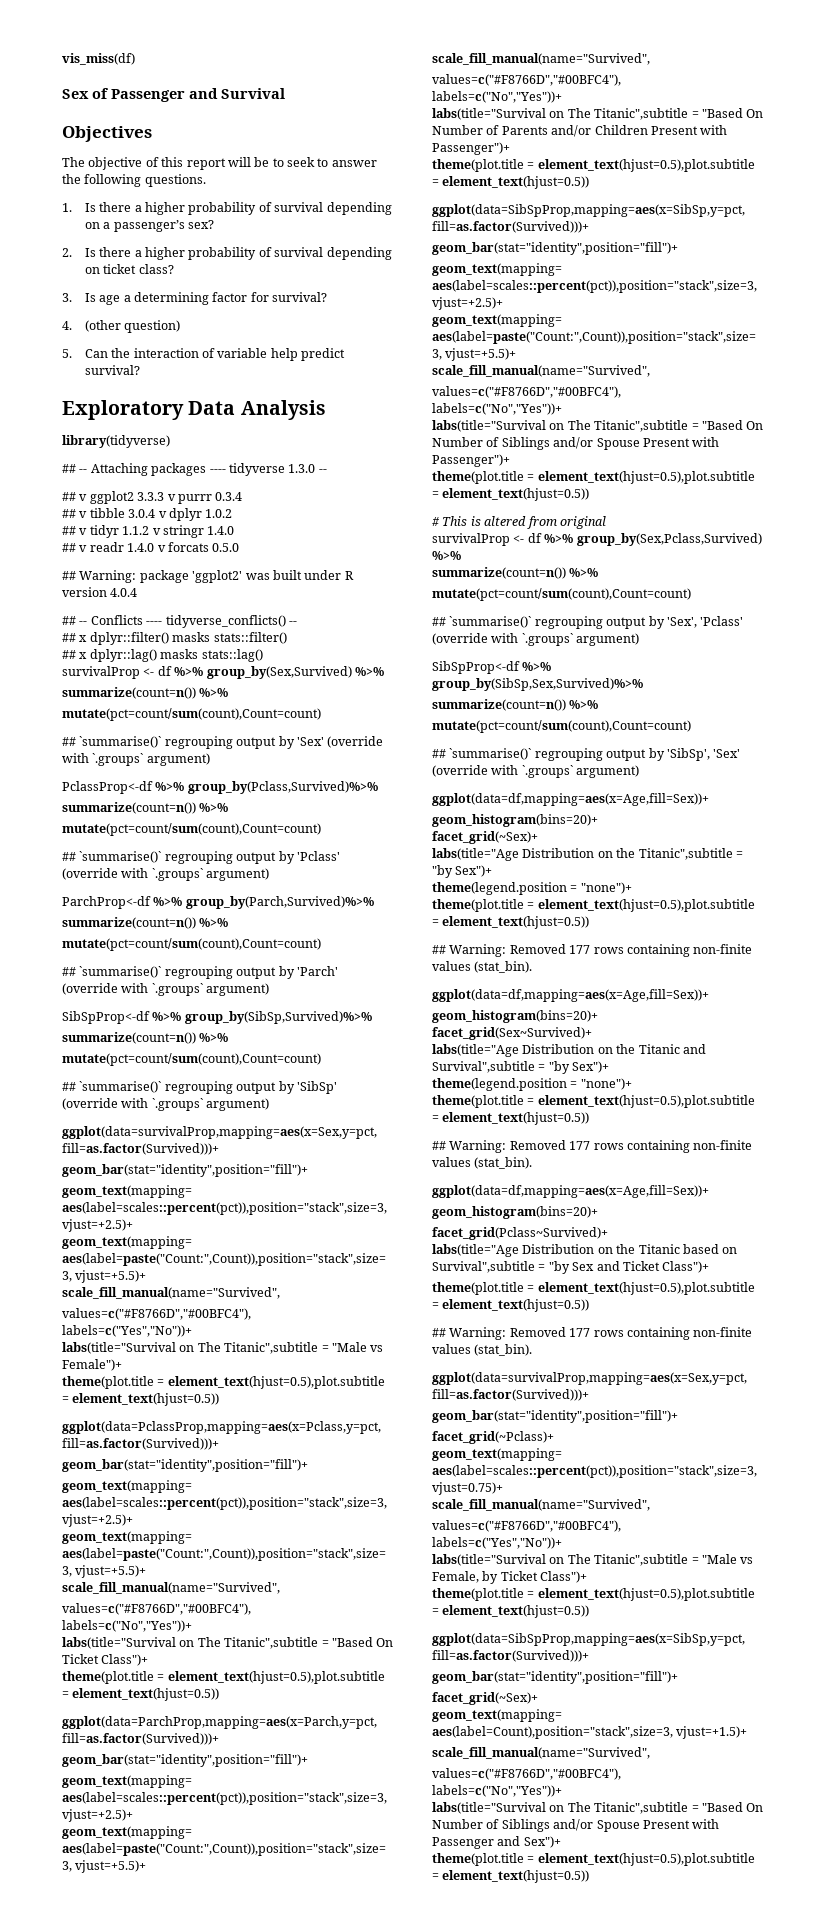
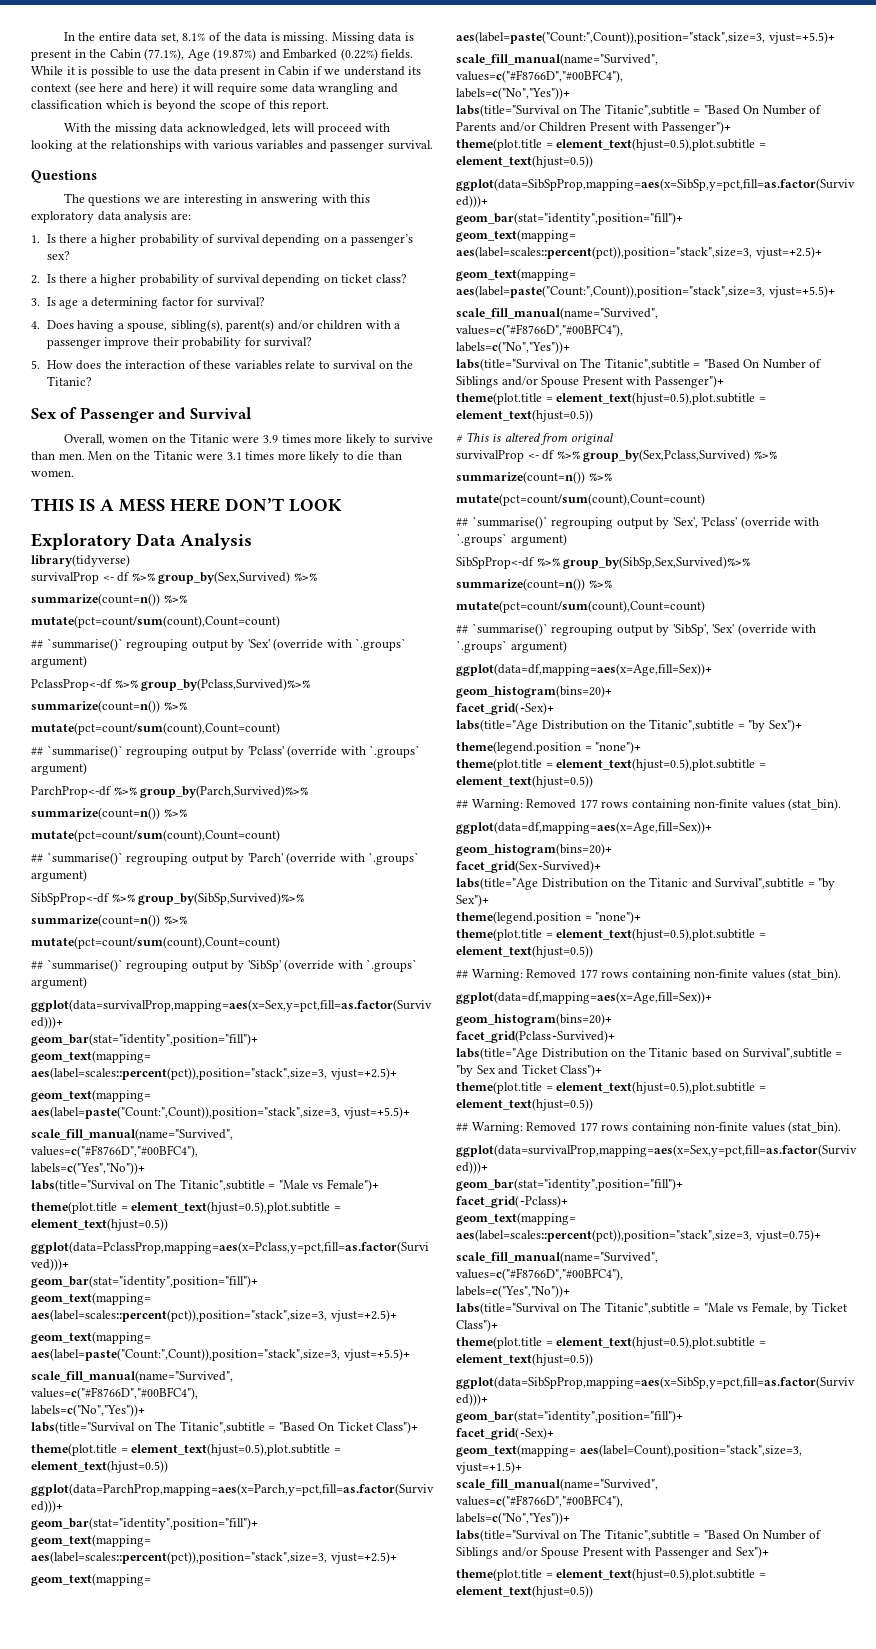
[62,53,135,65] [62,88,285,102] [62,126,152,142] [62,157,377,170] [62,174,206,187] vis_miss(df) // Sex of Passenger and Survival // Objectives // The objective of this report will be to seek to answer the following questions. -> [63,32,414,44] [31,48,414,61] [31,66,422,78] [31,82,398,95] [31,100,330,112] [63,123,391,135] [31,140,433,152] [31,170,97,183] [63,193,371,206] [31,211,191,223] In the entire data set, 8.1% of the data is missing. Missing data is present in the Cabin (77.1%), Age (19.87%) and Embarked (0.22%) fields. While it is possible to use the data present in Cabin if we understand its context (see here and here) it will require some data wrangling and classification which is beyond the scope of this report. // With the missing data acknowledged, lets will proceed with looking at the relationships with various variables and passenger survival. // Questions // The questions we are interesting in answering with this exploratory data analysis are:
[84,320,181,333] (other question) -> [46,319,401,332] [46,337,313,349] Does having a spouse, sibling(s), parent(s) and/or children with a passenger improve their probability for survival?
[84,349,108,358] Can -> [46,360,102,370] How does
[217,348,346,361] [84,365,140,375] [62,400,326,420] [62,435,170,448] [62,463,327,476] [62,491,243,504] [62,508,233,521] [62,525,235,538] [62,542,240,552] [62,570,354,583] [62,587,138,597] [62,615,297,628] [62,632,287,645] [62,649,263,662] variable help predict survival? // Exploratory Data Analysis // library(tidyverse) // ## -- Attaching packages ---- tidyverse 1.3.0 -- // ## v ggplot2 3.3.3 v purrr 0.3.4 // ## v tibble 3.0.4 v dplyr 1.0.2 // ## v tidyr 1.1.2 v stringr 1.4.0 // ## v readr 1.4.0 v forcats 0.5.0 // ## Warning: package 'ggplot2' was built under R version 4.0.4 // ## -- Conflicts ---- tidyverse_conflicts() -- // ## x dplyr::filter() masks stats::filter() // ## x dplyr::lag() masks stats::lag() -> [203,360,414,370] [46,376,92,386] [31,407,252,423] [63,433,433,446] [31,450,402,463] [31,470,74,477] [31,498,342,512] [31,533,252,550] [31,554,130,567] these variables relate to survival on the Titanic? // Sex of Passenger and Survival // Overall, women on the Titanic were 3.9 times more likely to survive than men. Men on the Titanic were 3.1 times more likely to die than women. // THIS IS A MESS HERE DON’T LOOK // Exploratory Data Analysis // library(tidyverse)

